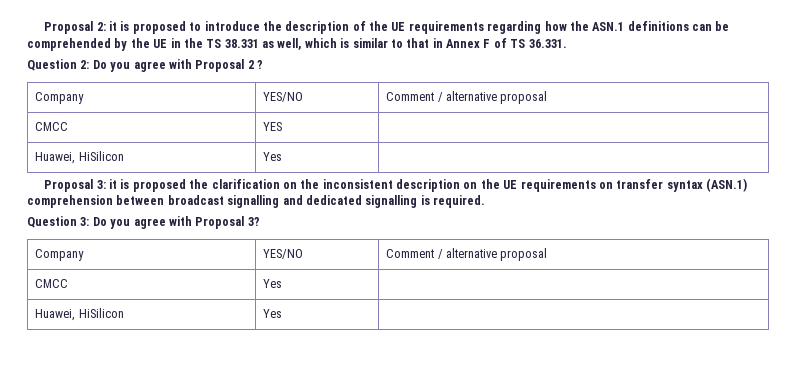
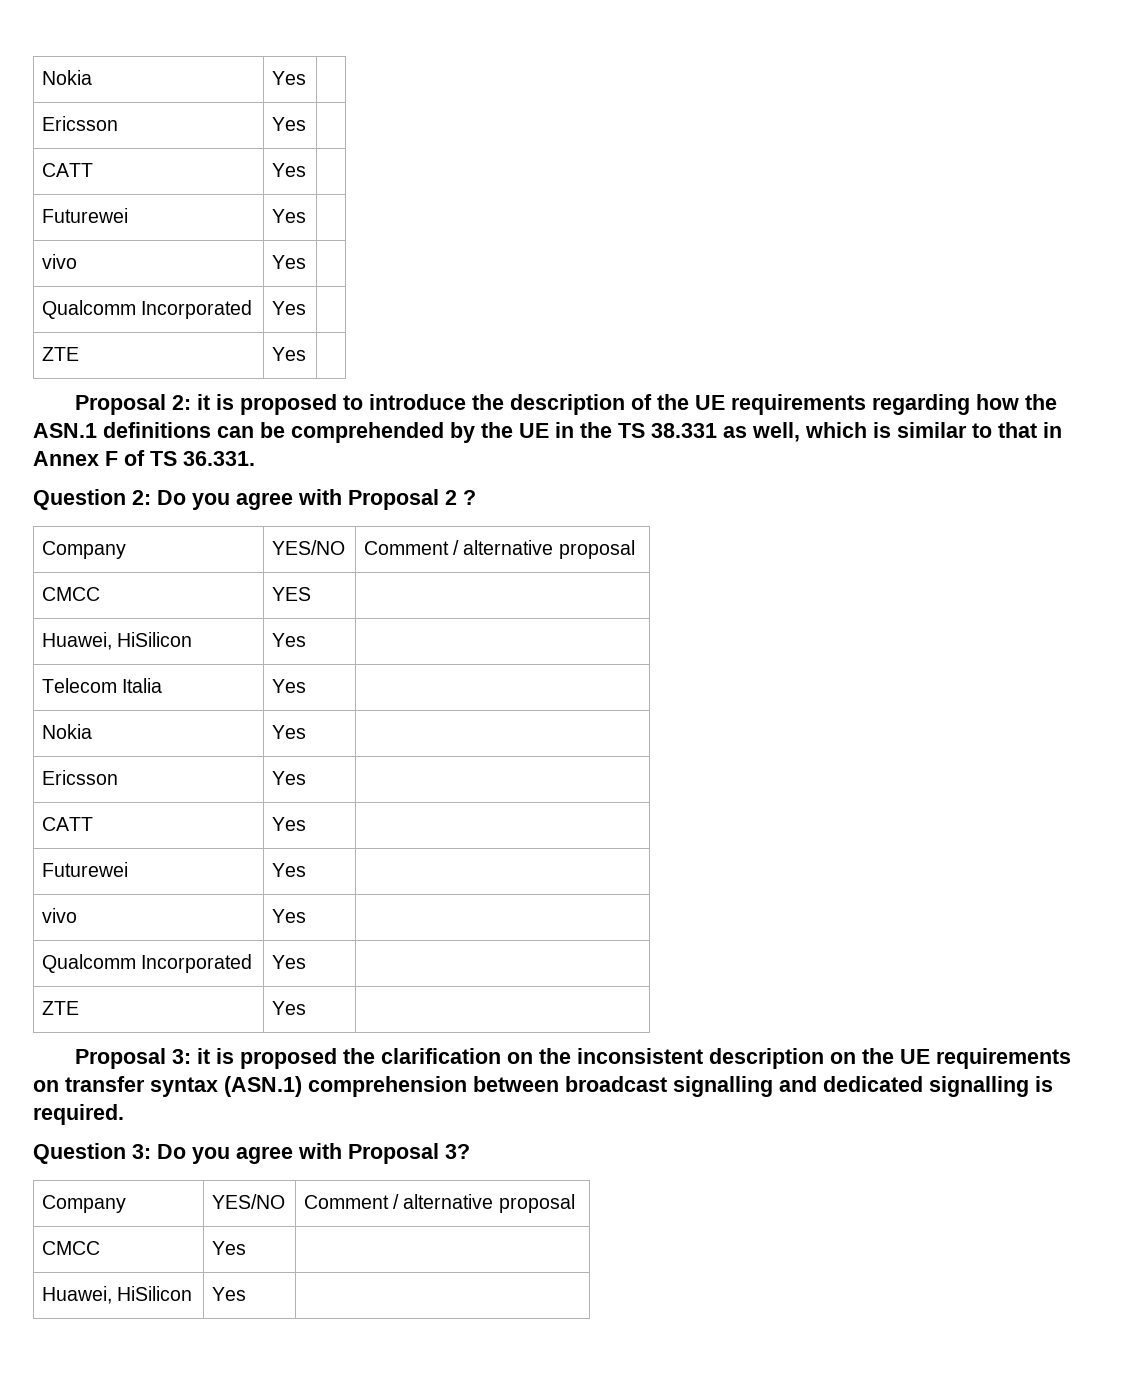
(44, 27) none -> [41,70,92,85] [271,71,306,85] [41,116,118,131] [271,117,306,131] [41,163,93,177] [271,163,306,177] [41,208,128,223] [271,209,306,223] [41,254,77,269] [271,255,306,269] [41,300,253,319] [271,301,306,315] [41,347,79,361] [271,347,306,361] Nokia | Yes | // Ericsson | Yes | // CATT | Yes | // Futurewei | Yes | // vivo | Yes | // Qualcomm Incorporated | Yes | // ZTE | Yes | //
(283, 156) none -> [41,678,163,693] [271,679,306,693] [41,724,92,739] [271,725,306,739] [41,770,118,785] [271,771,306,785] [41,817,93,831] [271,817,306,831] [41,862,128,877] [271,863,306,877] [41,908,77,923] [271,909,306,923] [41,954,253,973] [271,955,306,969] [41,1001,79,1015] [271,1001,306,1015] // Telecom Italia | Yes | // Nokia | Yes | // Ericsson | Yes | // CATT | Yes | // Futurewei | Yes | // vivo | Yes | // Qualcomm Incorporated | Yes | // ZTE | Yes |

